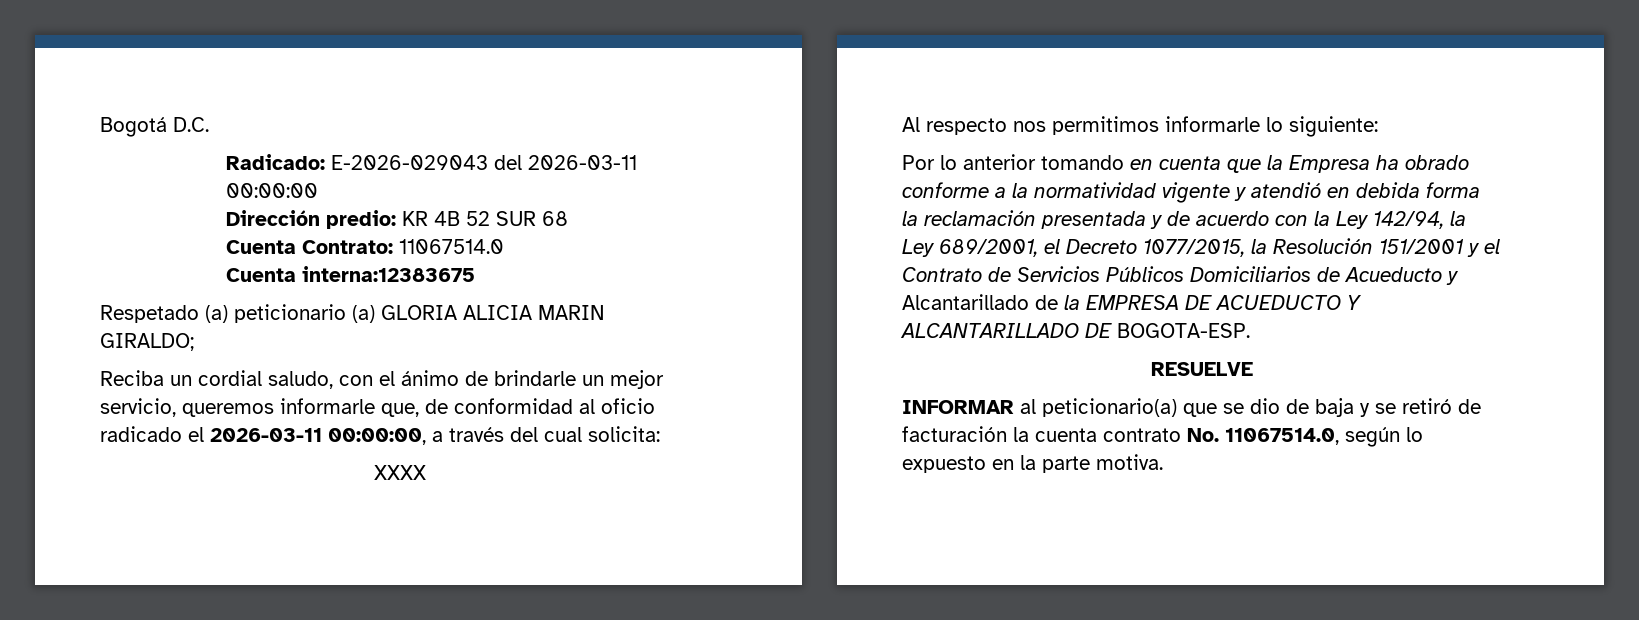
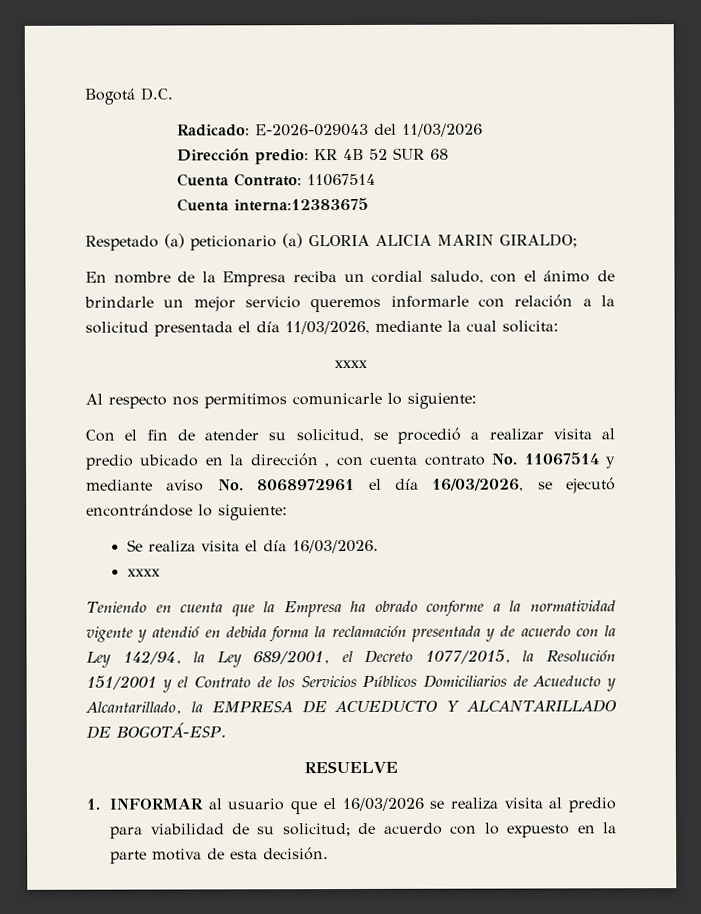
[527,155,637,170] [225,183,318,198] 2026-03-11 00:00:00 -> [402,123,484,137] 11/03/2026
[398,239,504,254] 11067514.0 -> [307,173,377,187] 11067514
[100,370,164,386] Reciba -> [85,271,337,287] En nombre de la Empresa reciba
[100,398,176,417] servicio, -> [245,296,301,309] servicio
[381,398,655,417] [100,426,538,445] que, de conformidad al oficio radicado el 2026-03-11 00:00:00, a través del -> [478,294,615,308] [85,320,461,337] con relación a la solicitud presentada el día 11/03/2026, mediante la
[373,465,426,480] XXXX -> [333,359,368,369] xxxx
[1165,116,1378,137] [902,154,1124,170] informarle lo siguiente: // Por lo anterior tomando -> [292,392,477,409] [85,427,615,444] [85,452,616,470] [86,477,616,494] [86,504,288,521] [126,539,379,554] [126,568,161,577] [86,601,147,613] comunicarle lo siguiente: // Con el fin de atender su solicitud, se procedió a realizar visita al predio ubicado en la dirección , con cuenta contrato No. 11067514 y mediante aviso No. 8068972961 el día 16/03/2026, se ejecutó encontrándose lo siguiente: // Se realiza visita el día 16/03/2026. // xxxx // Teniendo
(1011, 274) none -> [277,676,296,688] los
[902,294,1058,310] Alcantarillado de -> [85,701,182,715] Alcantarillado,
[1117,323,1250,338] BOGOTA-ESP. -> [116,722,226,738] BOGOTÁ-ESP.
(1253, 369) none -> [86,798,100,810] 1.
[1042,398,1481,417] [902,426,1400,447] peticionario(a) que se dio de baja y se retiró de facturación la cuenta contrato No. 11067514.0, según -> [227,797,617,815] [110,822,478,839] usuario que el 16/03/2026 se realiza visita al predio para viabilidad de su solicitud; de acuerdo con
[1096,454,1163,470] motiva. -> [152,847,330,861] motiva de esta decisión.

